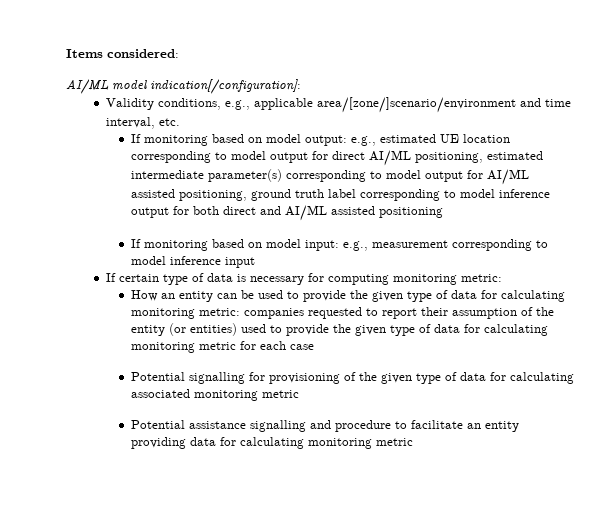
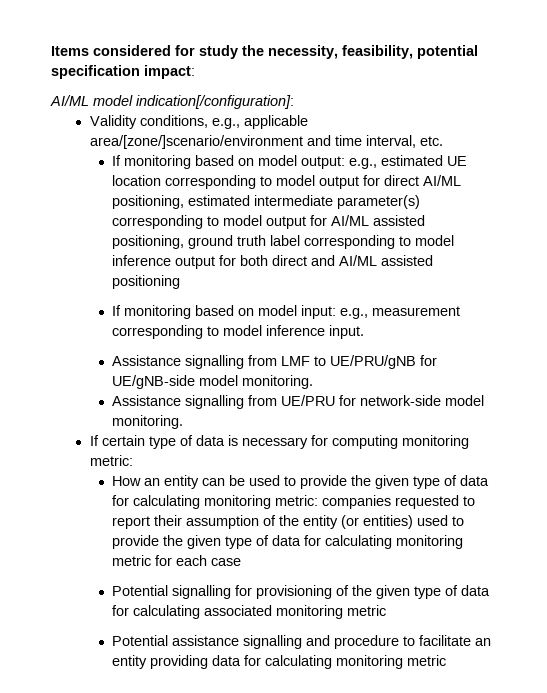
[107,49,179,58] considered: -> [93,45,478,59] [51,65,195,79] considered for study the necessity, feasibility, potential specification impact:
[224,257,255,268] input -> [329,325,365,339] [112,355,438,369] [112,375,314,389] [112,395,485,409] [112,415,184,429] input. // Assistance signalling from LMF to UE/PRU/gNB for UE/gNB-side model monitoring. // Assistance signalling from UE/PRU for network-side model monitoring.

